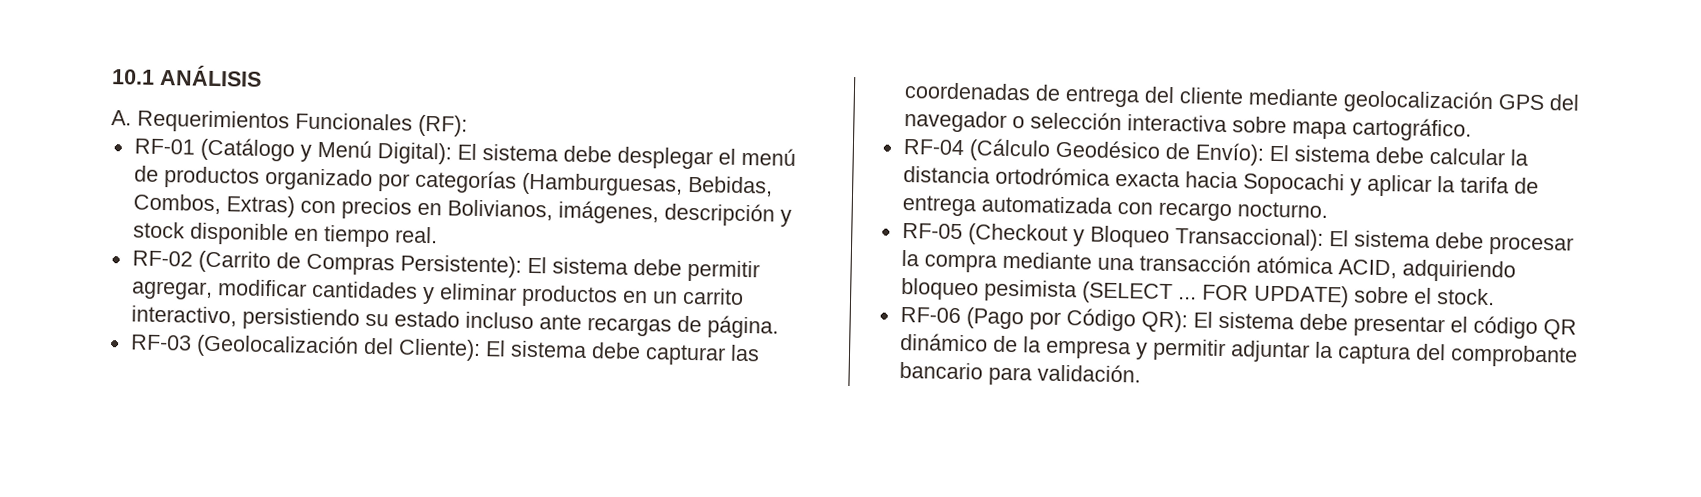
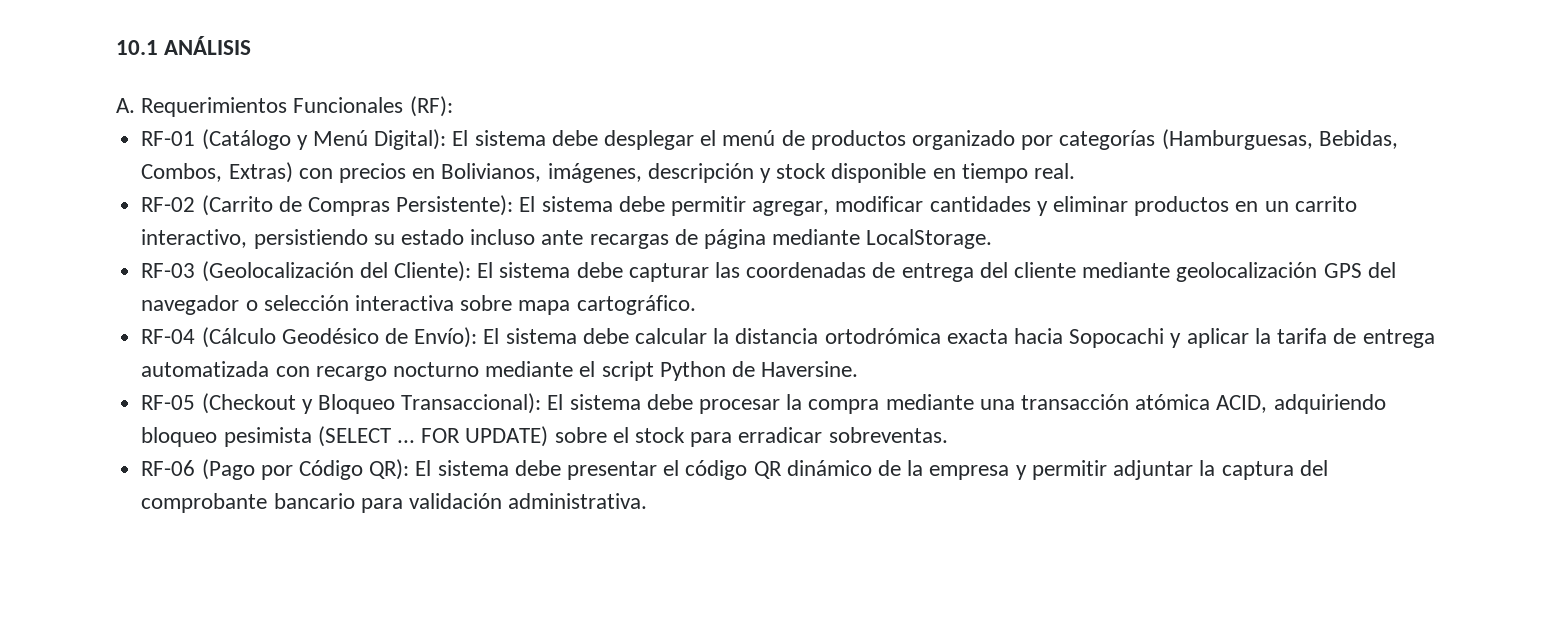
[706,315,779,339] página. -> [703,229,993,249] página mediante LocalStorage.
[1236,201,1328,218] nocturno. -> [392,361,859,381] nocturno mediante el script Python de Haversine.
[1436,288,1495,306] stock. -> [634,427,948,447] stock para erradicar sobreventas.
[1036,363,1141,383] validación. -> [408,493,648,509] validación administrativa.

